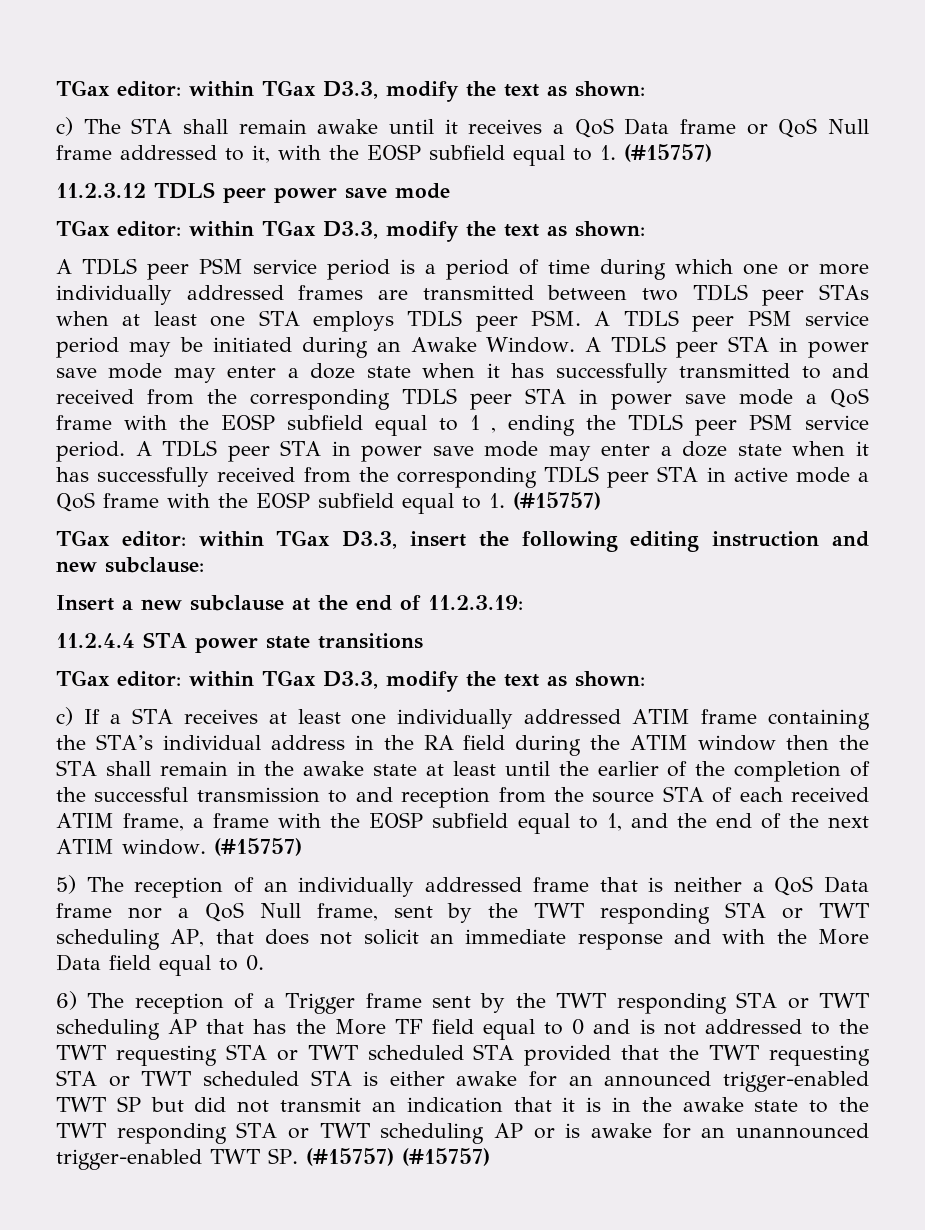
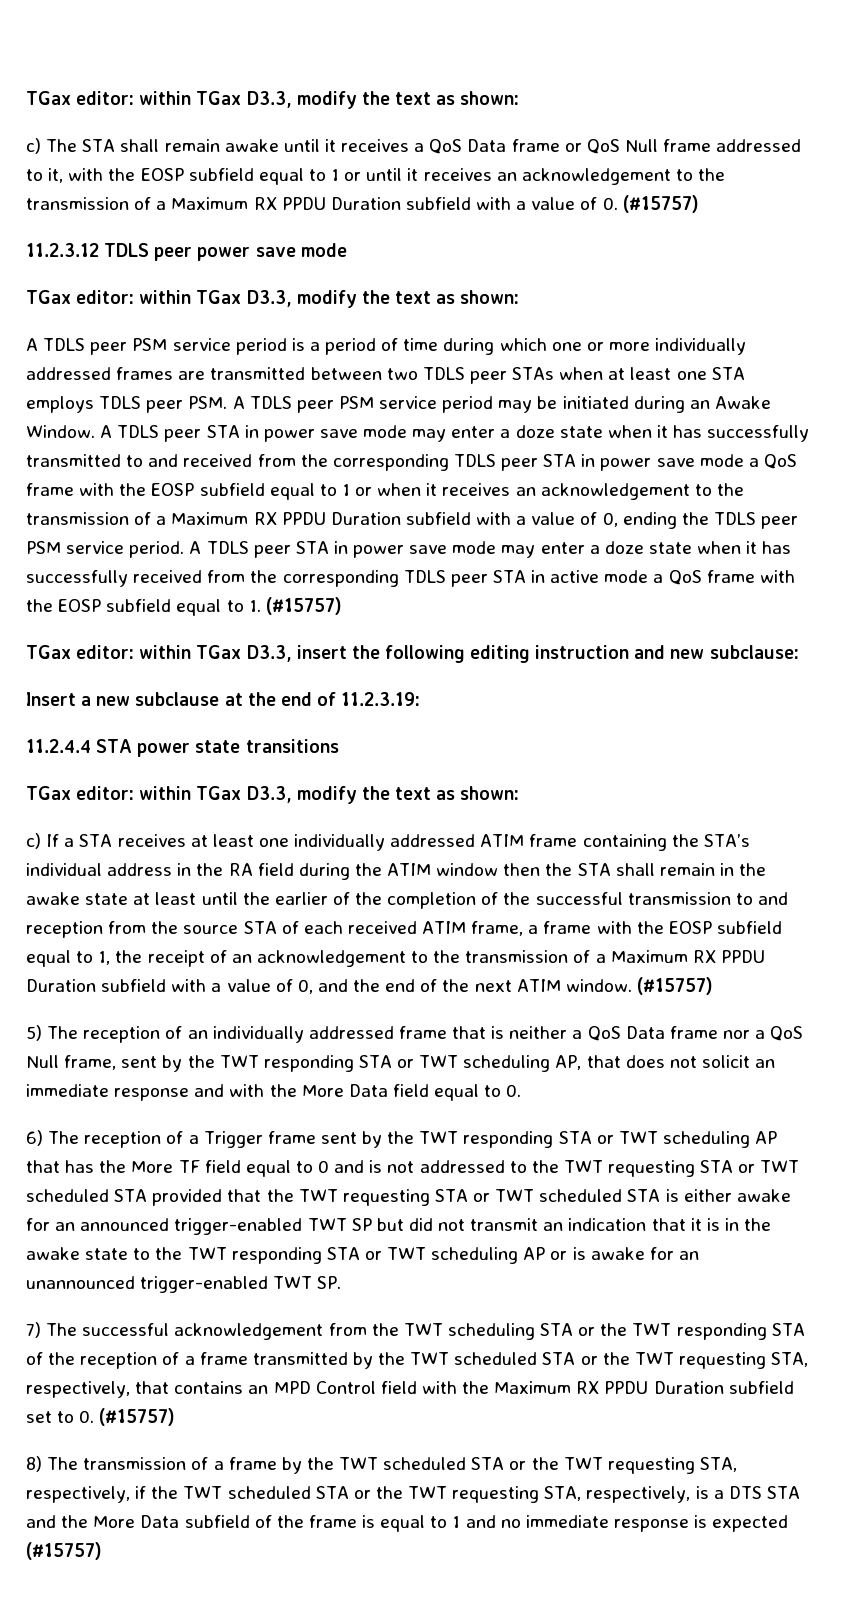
[600,145,616,160] 1. -> [331,168,726,185] [26,197,618,210] 1 or until it receives an acknowledgement to the transmission of a Maximum RX PPDU Duration subfield with a value of 0.
[491,427,497,433] , -> [355,483,744,500] [26,512,618,527] or when it receives an acknowledgement to the transmission of a Maximum RX PPDU Duration subfield with a value of 0,
(622, 822) none -> [115,950,765,967] [26,979,313,994] the receipt of an acknowledgement to the transmission of a Maximum RX PPDU Duration subfield with a value of 0,
[305,1148,394,1166] (#15757) -> [26,1322,805,1340] [26,1352,809,1369] [26,1381,794,1398] [26,1408,176,1426] [26,1456,737,1474] [26,1486,800,1503] [26,1515,789,1532] // 7) The successful acknowledgement from the TWT scheduling STA or the TWT responding STA of the reception of a frame transmitted by the TWT scheduled STA or the TWT requesting STA, respectively, that contains an MPD Control field with the Maximum RX PPDU Duration subfield set to 0. (#15757) // 8) The transmission of a frame by the TWT scheduled STA or the TWT requesting STA, respectively, if the TWT scheduled STA or the TWT requesting STA, respectively, is a DTS STA and the More Data subfield of the frame is equal to 1 and no immediate response is expected

